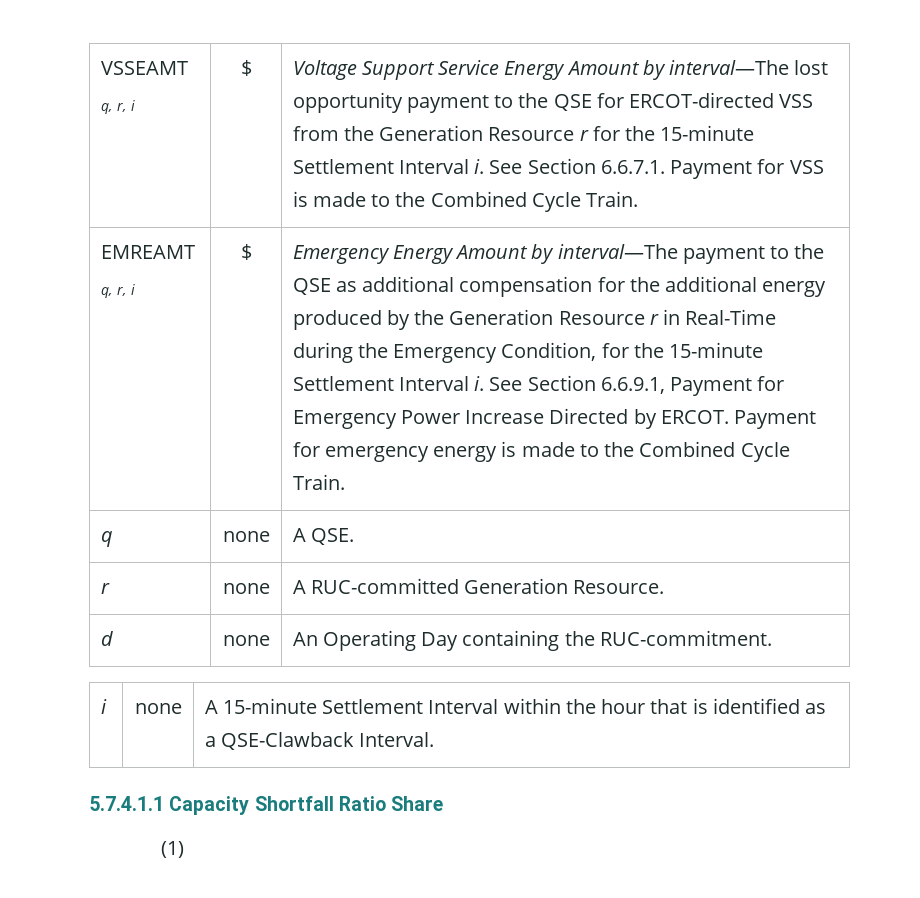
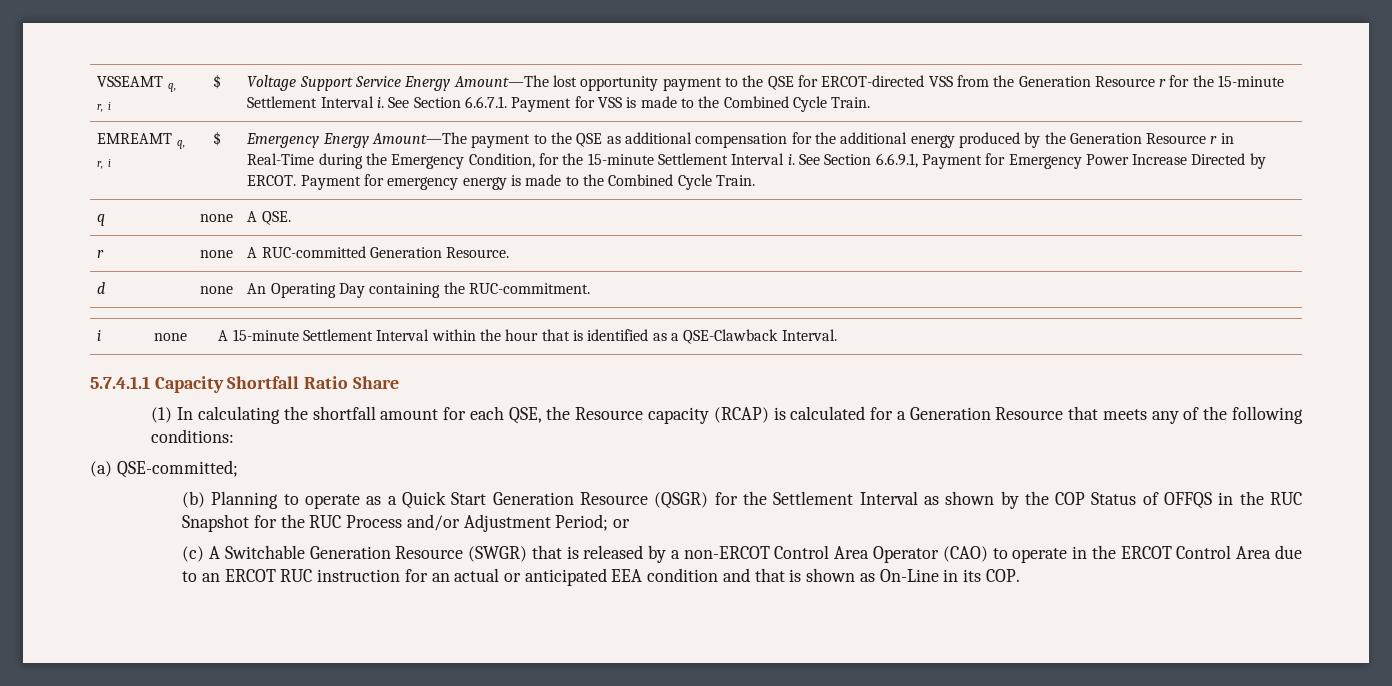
[566,60,790,80] Amount by interval—The -> [453,75,549,87] Amount—The
[455,244,678,264] Amount by interval—The -> [372,132,468,144] Amount—The
(184, 849) none -> [177,406,1303,424] [151,429,235,443] [90,460,238,478] [182,491,1302,509] [182,514,630,532] [182,545,1302,563] [182,568,1020,586] In calculating the shortfall amount for each QSE, the Resource capacity (RCAP) is calculated for a Generation Resource that meets any of the following conditions: // (a) QSE-committed; // (b) Planning to operate as a Quick Start Generation Resource (QSGR) for the Settlement Interval as shown by the COP Status of OFFQS in the RUC Snapshot for the RUC Process and/or Adjustment Period; or // (c) A Switchable Generation Resource (SWGR) that is released by a non-ERCOT Control Area Operator (CAO) to operate in the ERCOT Control Area due to an ERCOT RUC instruction for an actual or anticipated EEA condition and that is shown as On-Line in its COP.

